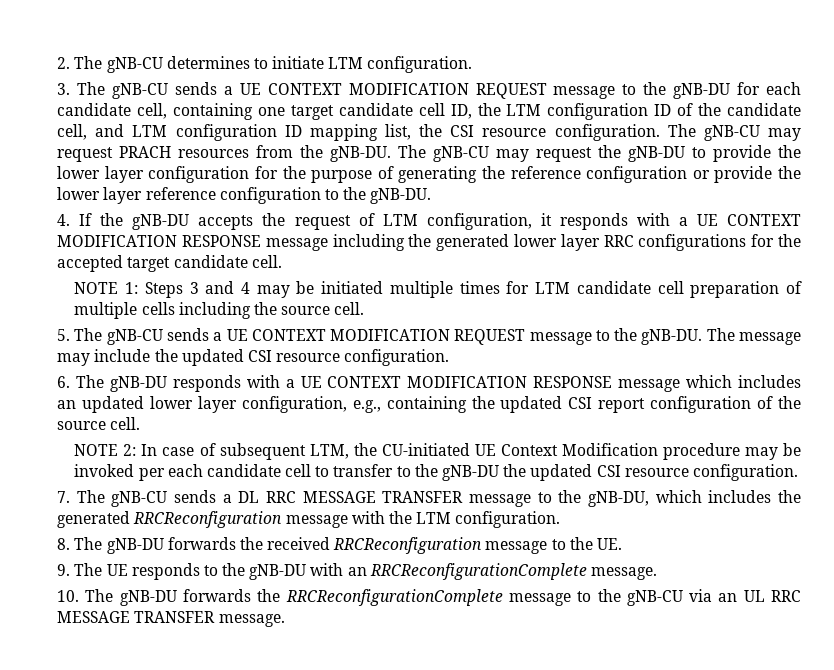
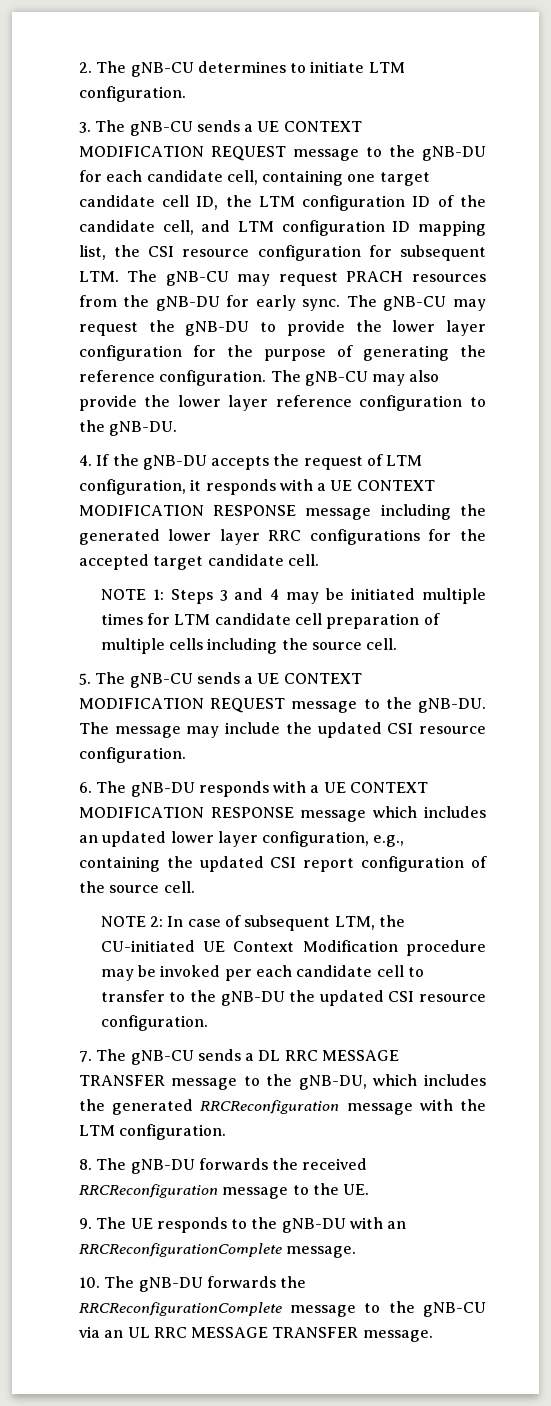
[554,124,660,141] configuration. -> [257,245,486,261] [78,271,119,282] configuration for subsequent LTM.
[330,146,392,162] gNB-DU. -> [155,295,341,311] gNB-DU for early sync.
[586,166,710,183] configuration or -> [159,370,440,386] configuration. The gNB-CU may also

